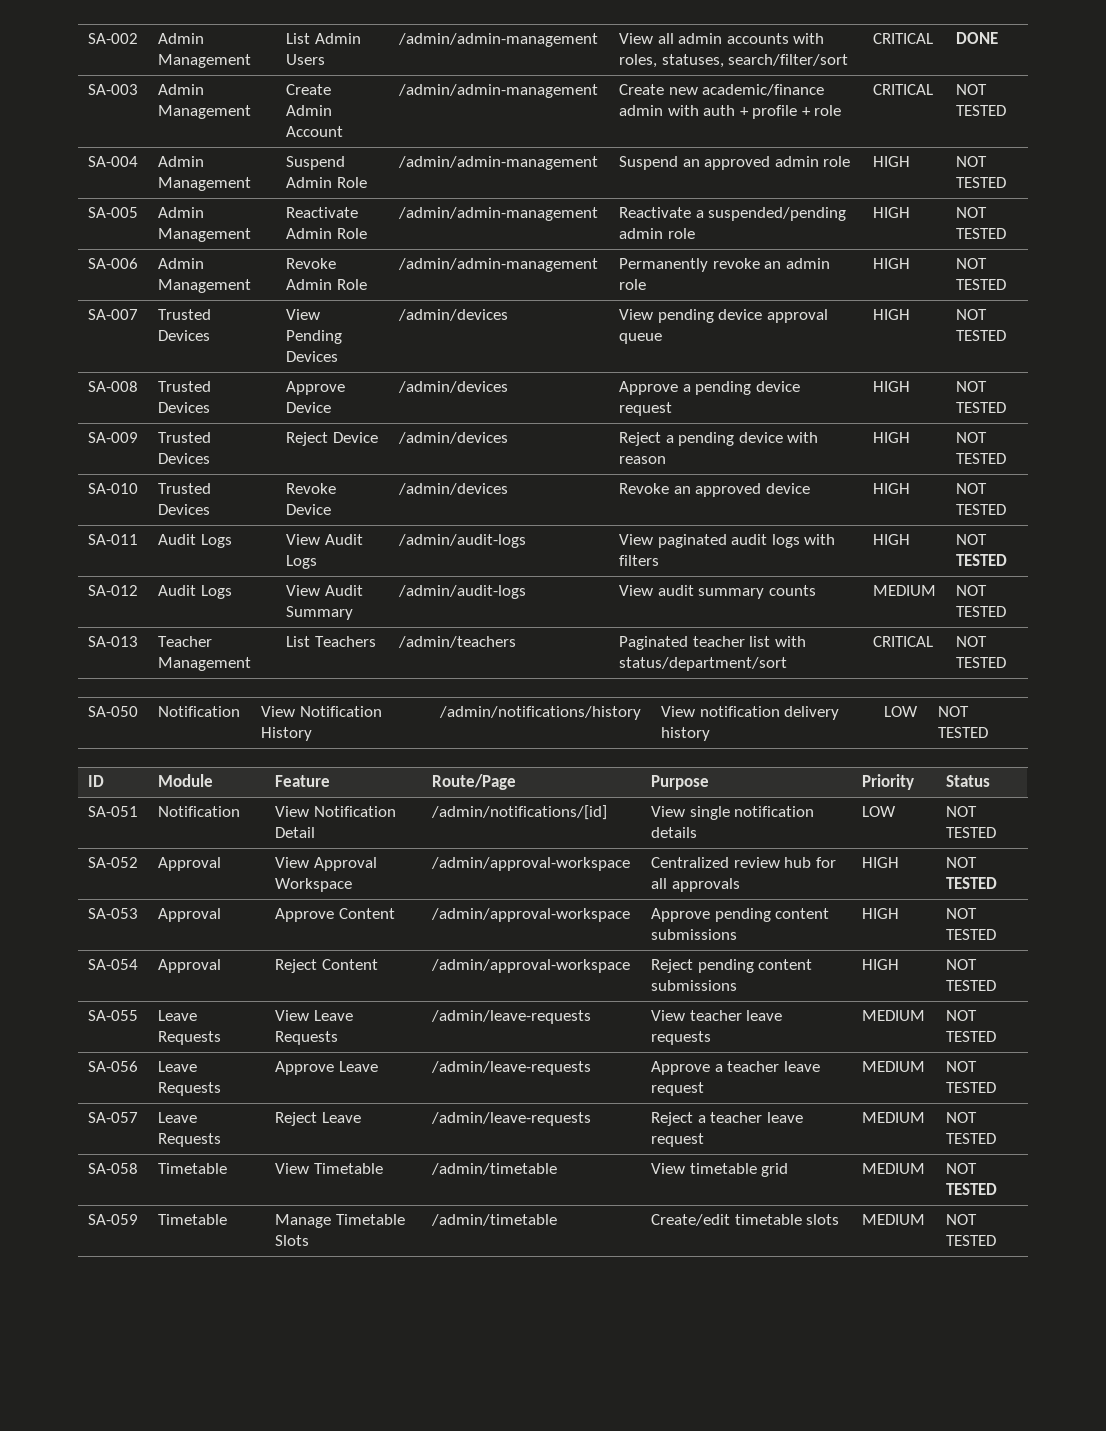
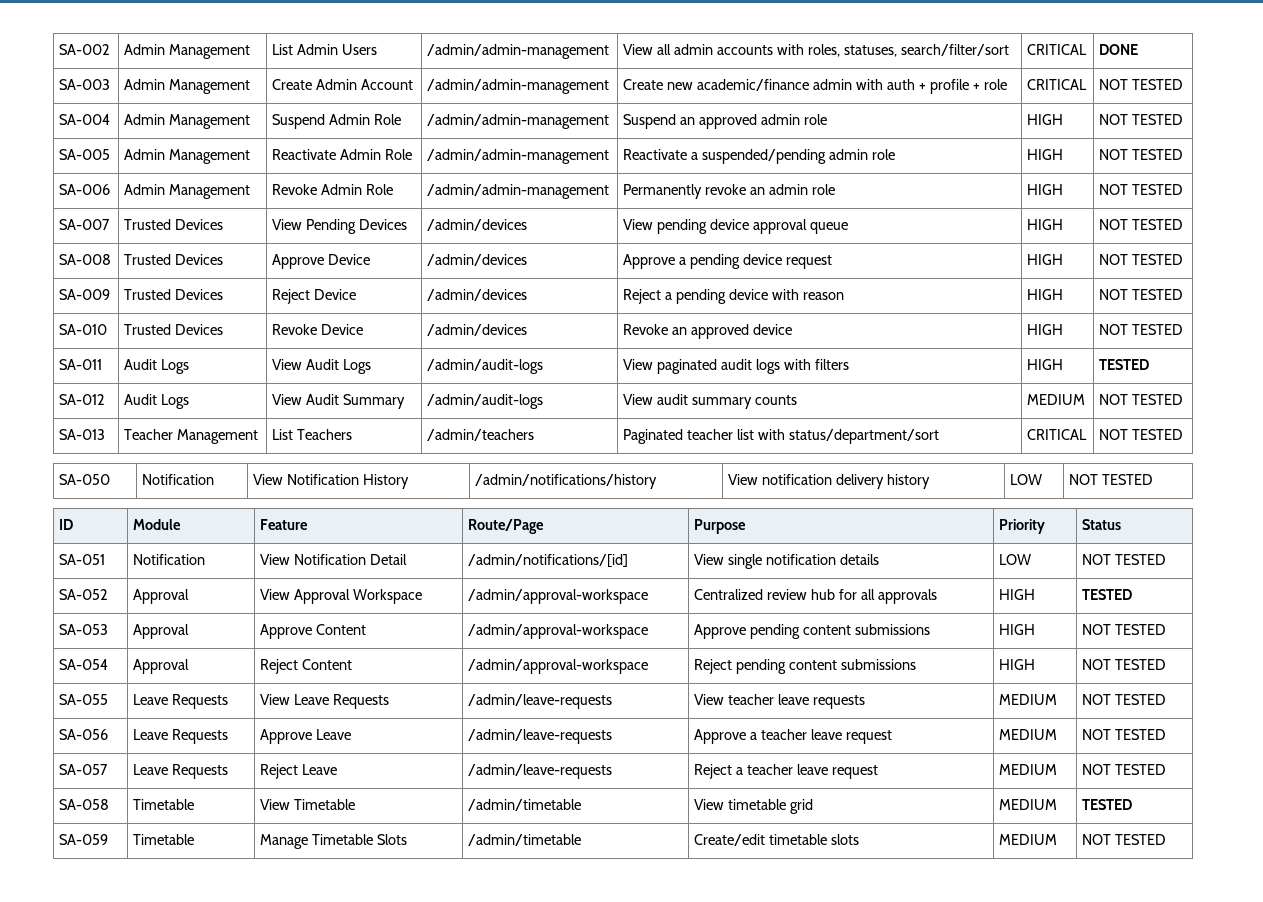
[955,534,987,545] NOT -> (1064, 364) none
[945,857,977,868] NOT -> (1036, 594) none
[945,1163,977,1174] NOT -> (1058, 804) none

